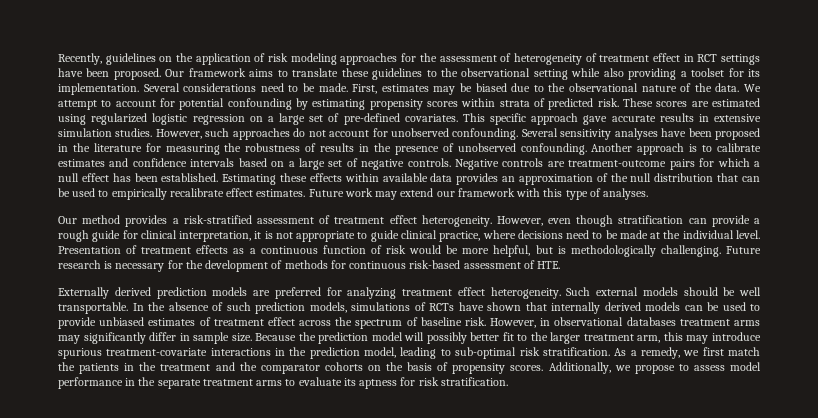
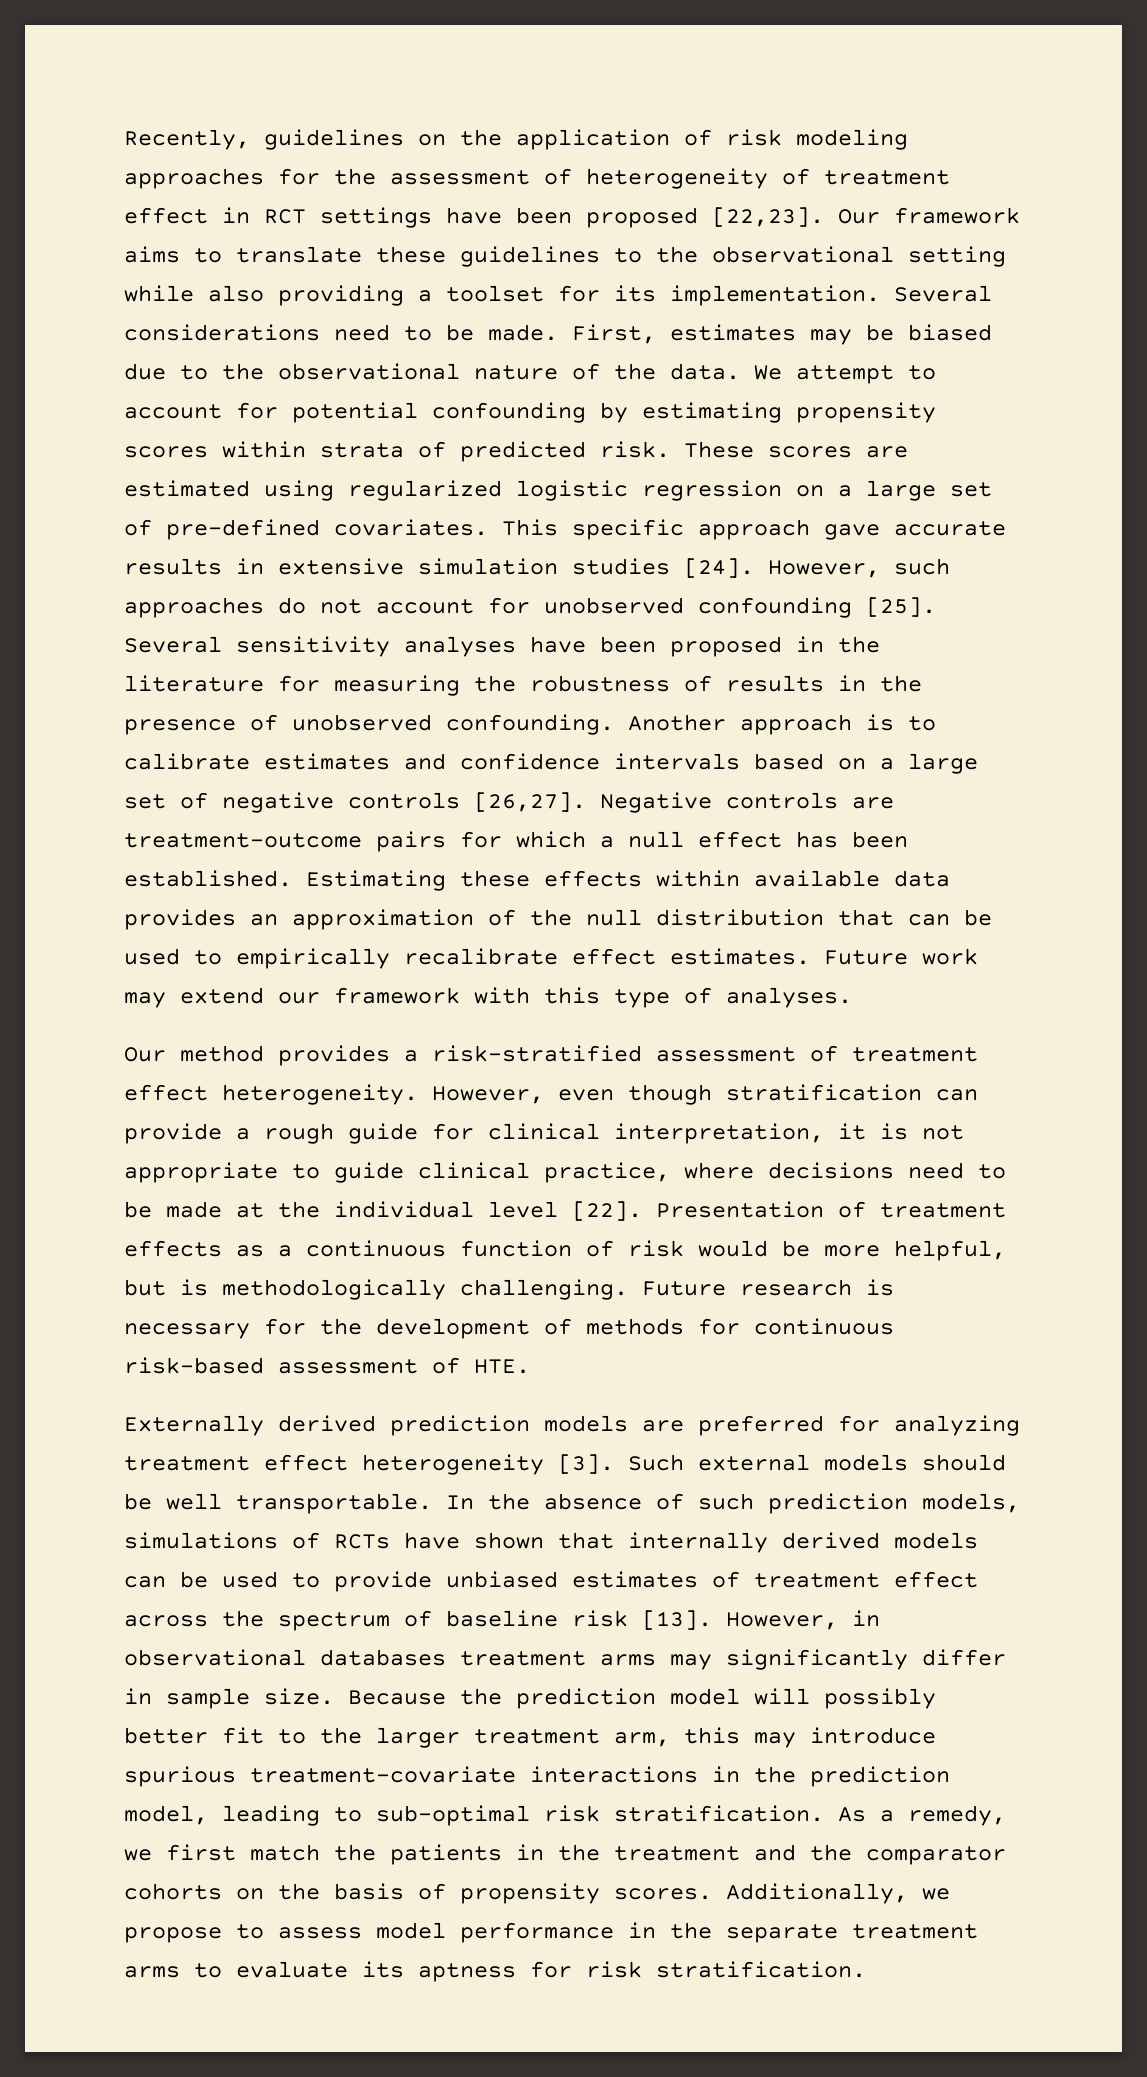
[113,68,161,80] proposed. -> [586,207,824,228] proposed [22,23].
[115,128,153,137] studies. -> [572,558,754,578] studies [24].
[452,128,519,140] confounding. -> [698,597,936,618] confounding [25].
[407,158,451,167] controls. -> [348,792,586,812] controls [26,27].
[735,230,760,239] level. -> [488,1201,642,1221] level [22].
[490,287,561,299] heterogeneity. -> [362,1454,614,1475] heterogeneity [3].
[464,317,486,326] risk. -> [572,1610,712,1630] risk [13].

